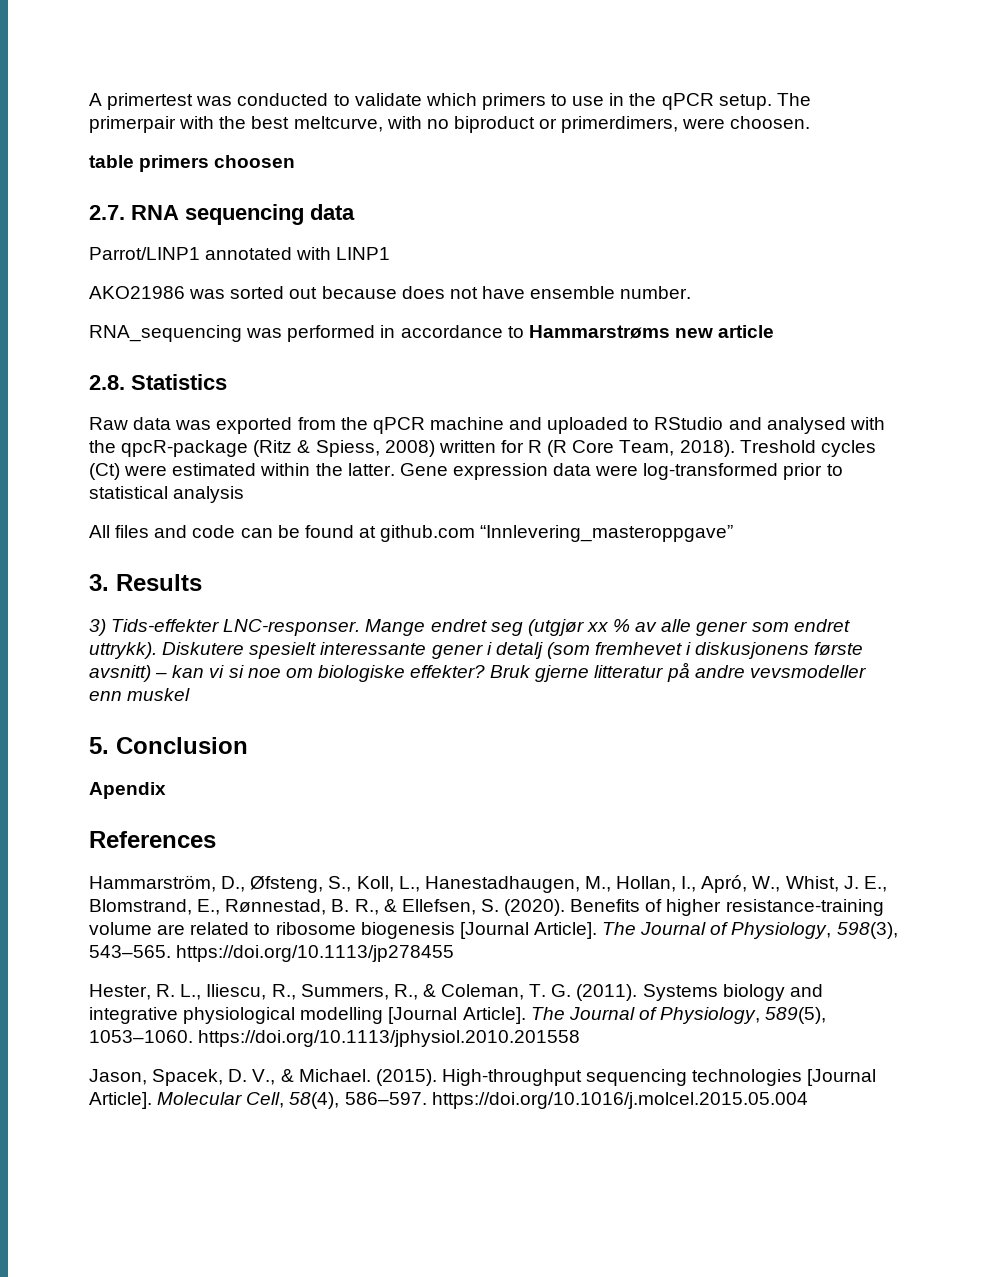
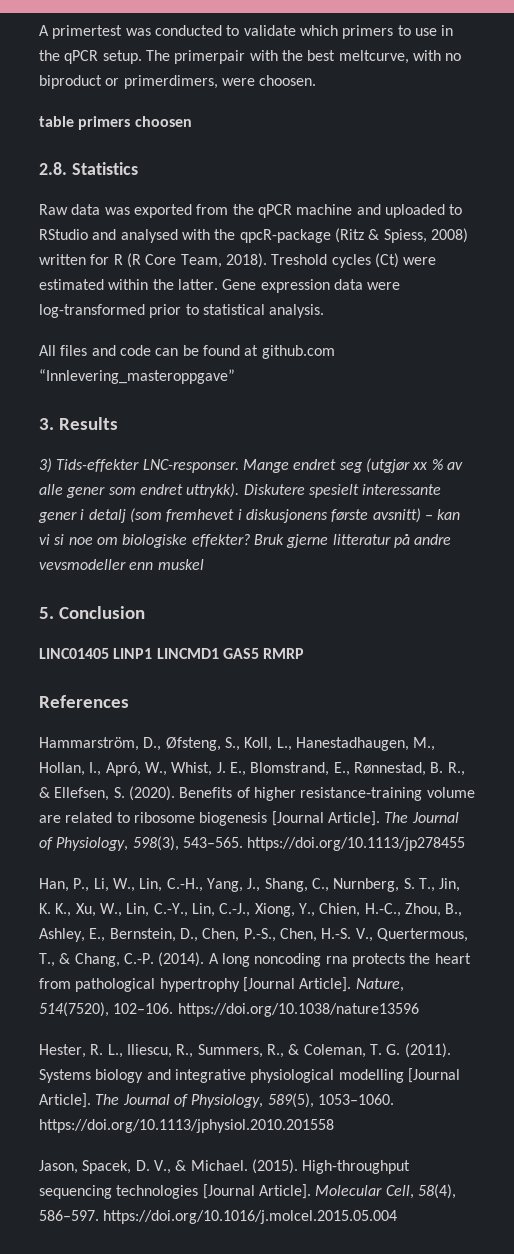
[89,204,355,225] [89,247,391,260] [89,286,692,299] [89,325,775,342] // 2.7. RNA sequencing data // Parrot/LINP1 annotated with LINP1 // AKO21986 was sorted out because does not have ensemble number. // RNA_sequencing was performed in accordance to Hammarstrøms new article -> (192, 121) none
[173,486,245,503] analysis -> [269,304,325,318] analysis.
[89,782,166,799] Apendix -> [39,648,305,659] LINC01405 LINP1 LINCMD1 GAS5 RMRP
(455, 953) none -> [39,878,461,892] [39,903,463,917] [39,928,468,942] [39,952,471,967] [39,977,404,992] [39,1002,419,1017] // Han, P., Li, W., Lin, C.-H., Yang, J., Shang, C., Nurnberg, S. T., Jin, K. K., Xu, W., Lin, C.-Y., Lin, C.-J., Xiong, Y., Chien, H.-C., Zhou, B., Ashley, E., Bernstein, D., Chen, P.-S., Chen, H.-S. V., Quertermous, T., & Chang, C.-P. (2014). A long noncoding rna protects the heart from pathological hypertrophy [Journal Article]. Nature, 514(7520), 102–106. https://doi.org/10.1038/nature13596

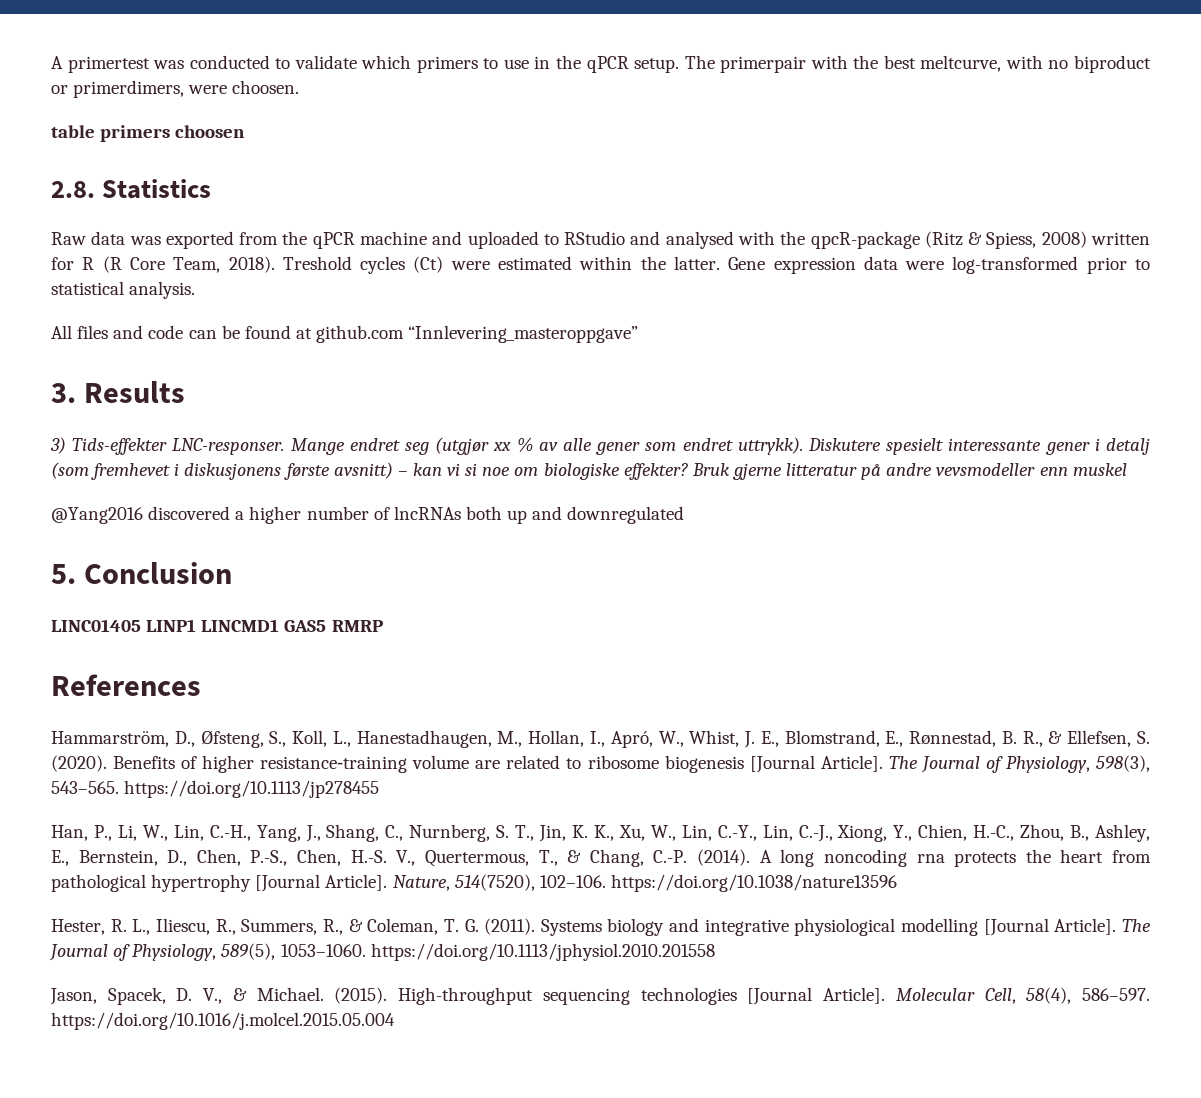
(204, 564) none -> [51,506,685,524] // @Yang2016 discovered a higher number of lncRNAs both up and downregulated

